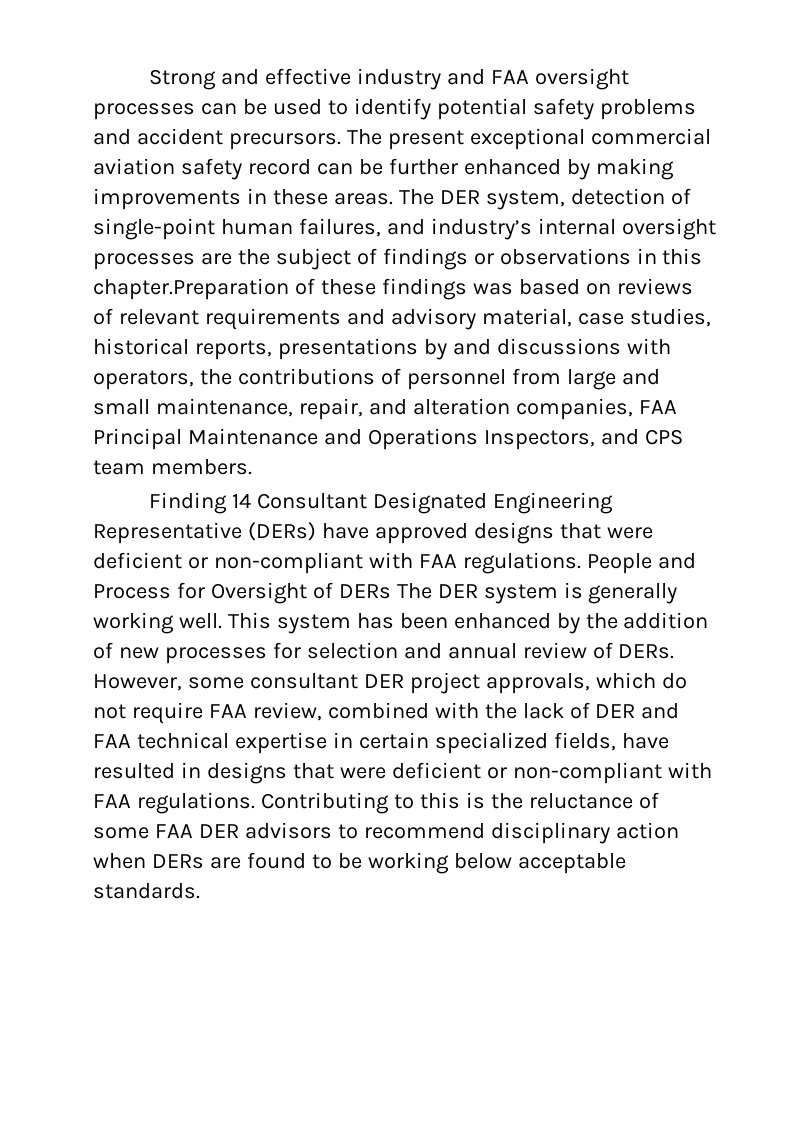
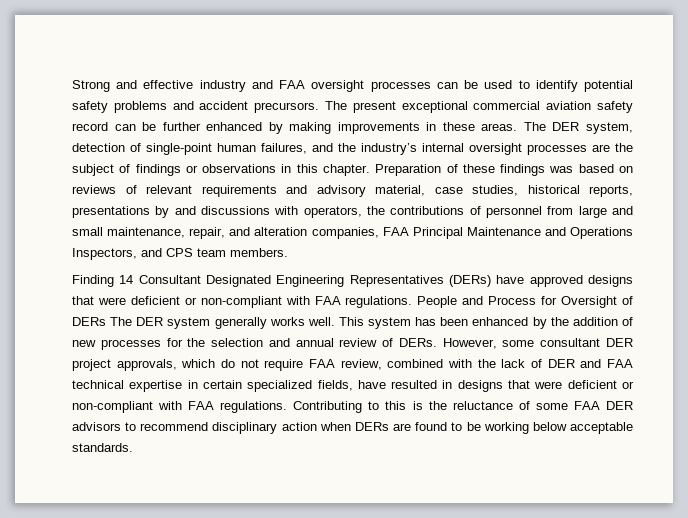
(425, 227) none -> [338,143,356,152] the
[93,278,289,300] chapter.Preparation -> [323,164,442,176] chapter. Preparation
[93,522,242,544] Representative -> [349,275,444,287] Representatives
[563,582,678,604] [93,612,174,634] is generally working -> [214,317,305,329] generally works
(301, 650) none -> [187,338,206,347] the

